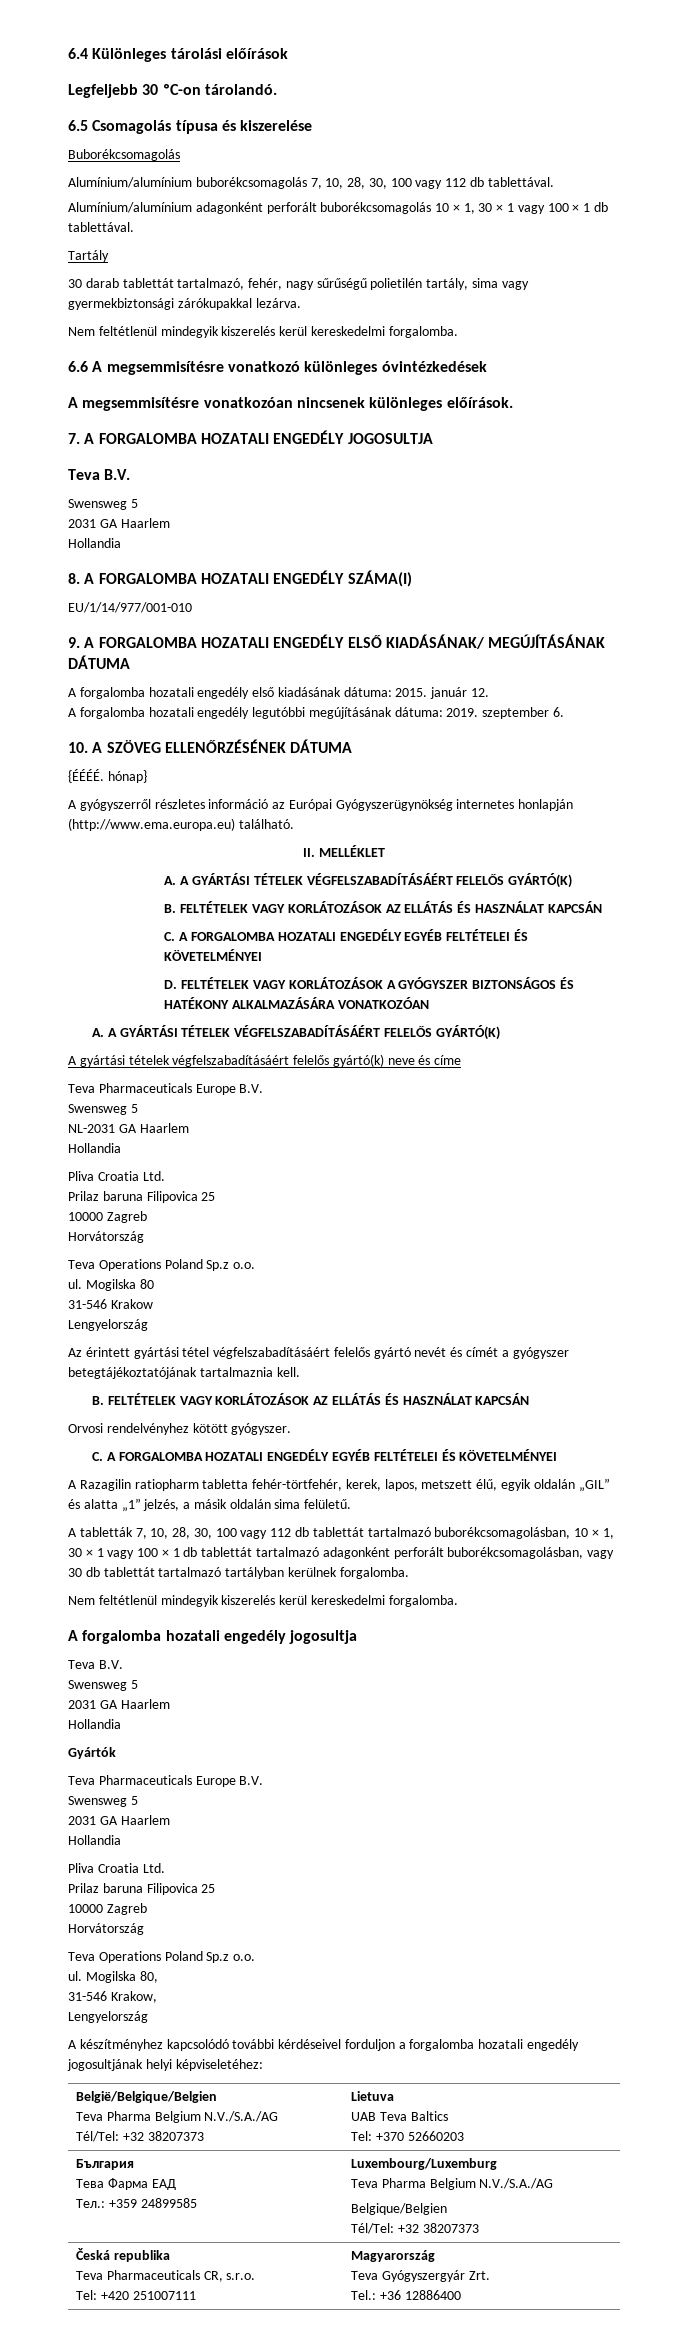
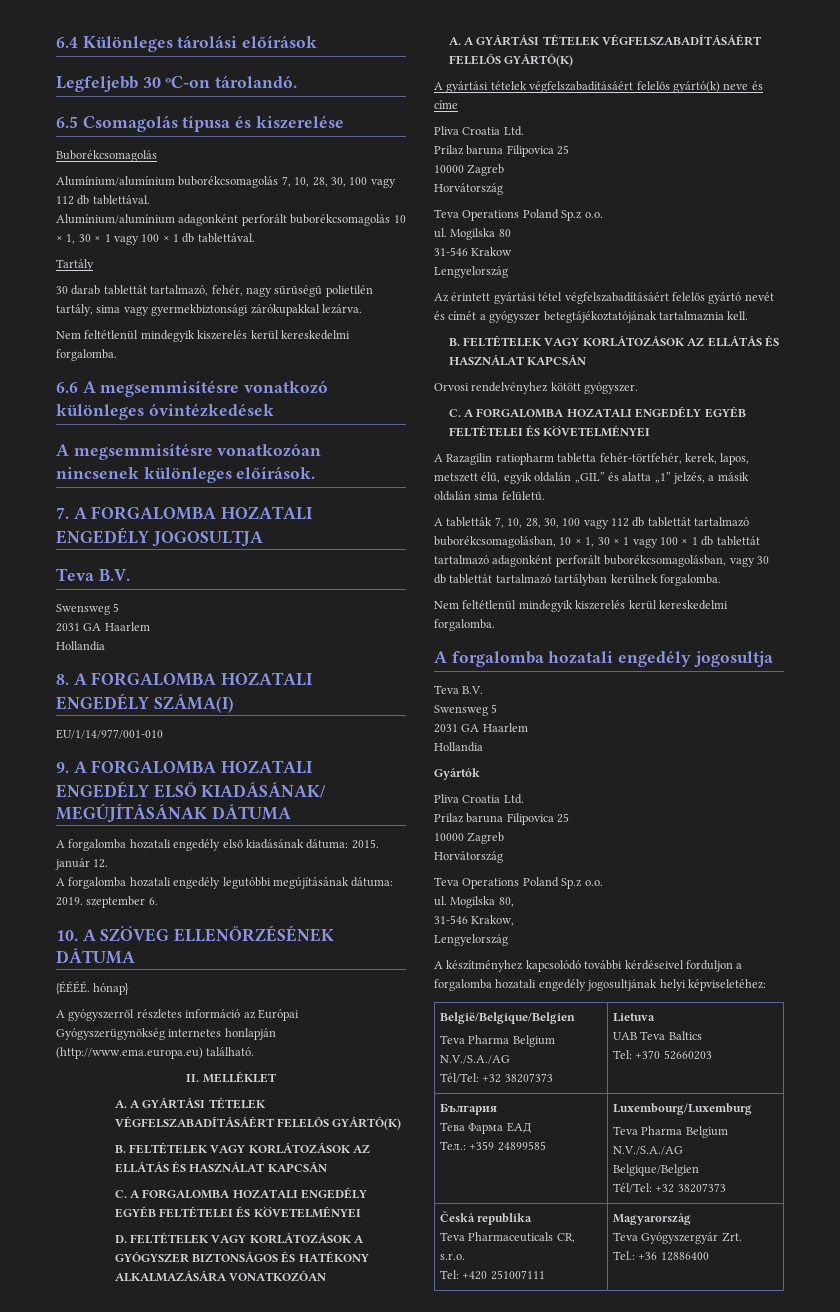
[68,1083,264,1095] [68,1104,138,1115] [68,1123,189,1133] [68,1143,121,1153] // Teva Pharmaceuticals Europe B.V. // Swensweg 5 // NL-2031 GA Haarlem // Hollandia -> (458, 104) none
[68,1775,264,1787] [68,1796,138,1807] [68,1815,170,1825] [68,1835,121,1845] // Teva Pharmaceuticals Europe B.V. // Swensweg 5 // 2031 GA Haarlem // Hollandia -> (480, 774) none

